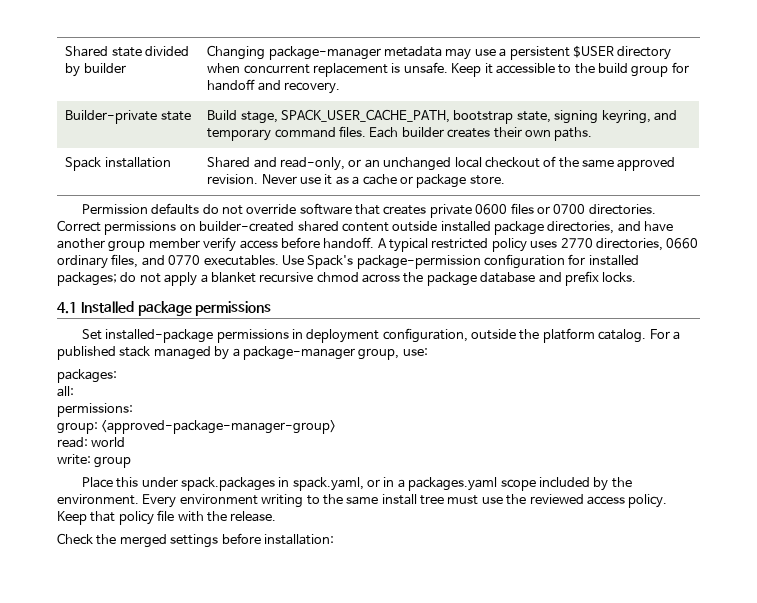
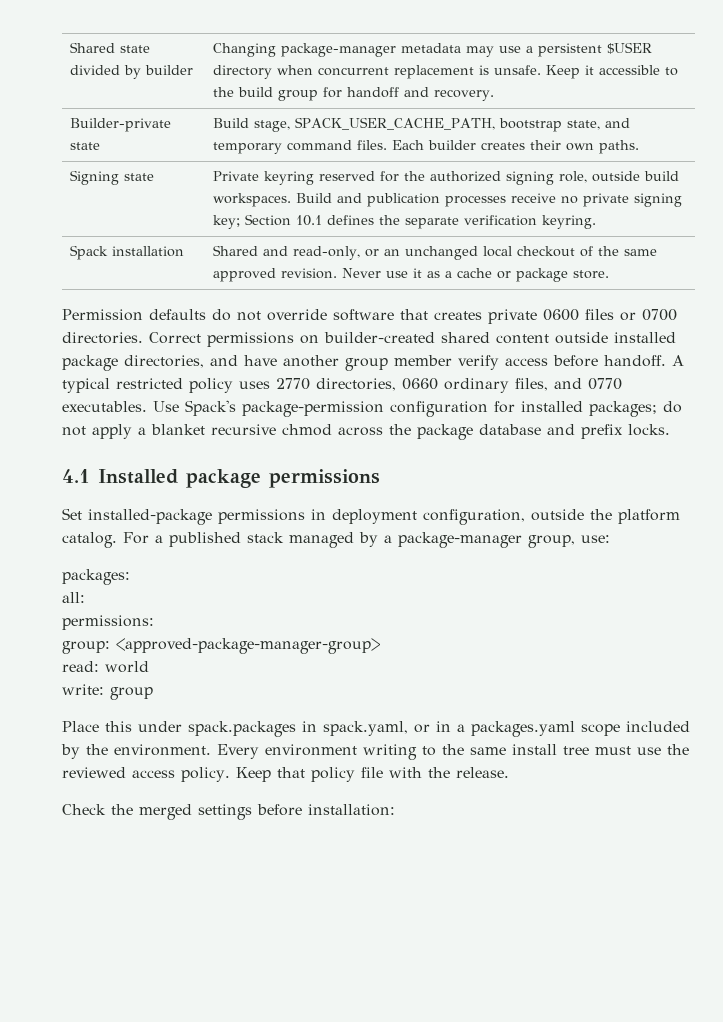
[554,110,651,124] signing keyring, -> (600, 125) none
(593, 134) none -> [69,170,154,185] [212,171,679,185] [212,193,682,207] [212,214,596,229] // Signing state | Private keyring reserved for the authorized signing role, outside build workspaces. Build and publication processes receive no private signing key; Section 10.1 defines the separate verification keyring.

